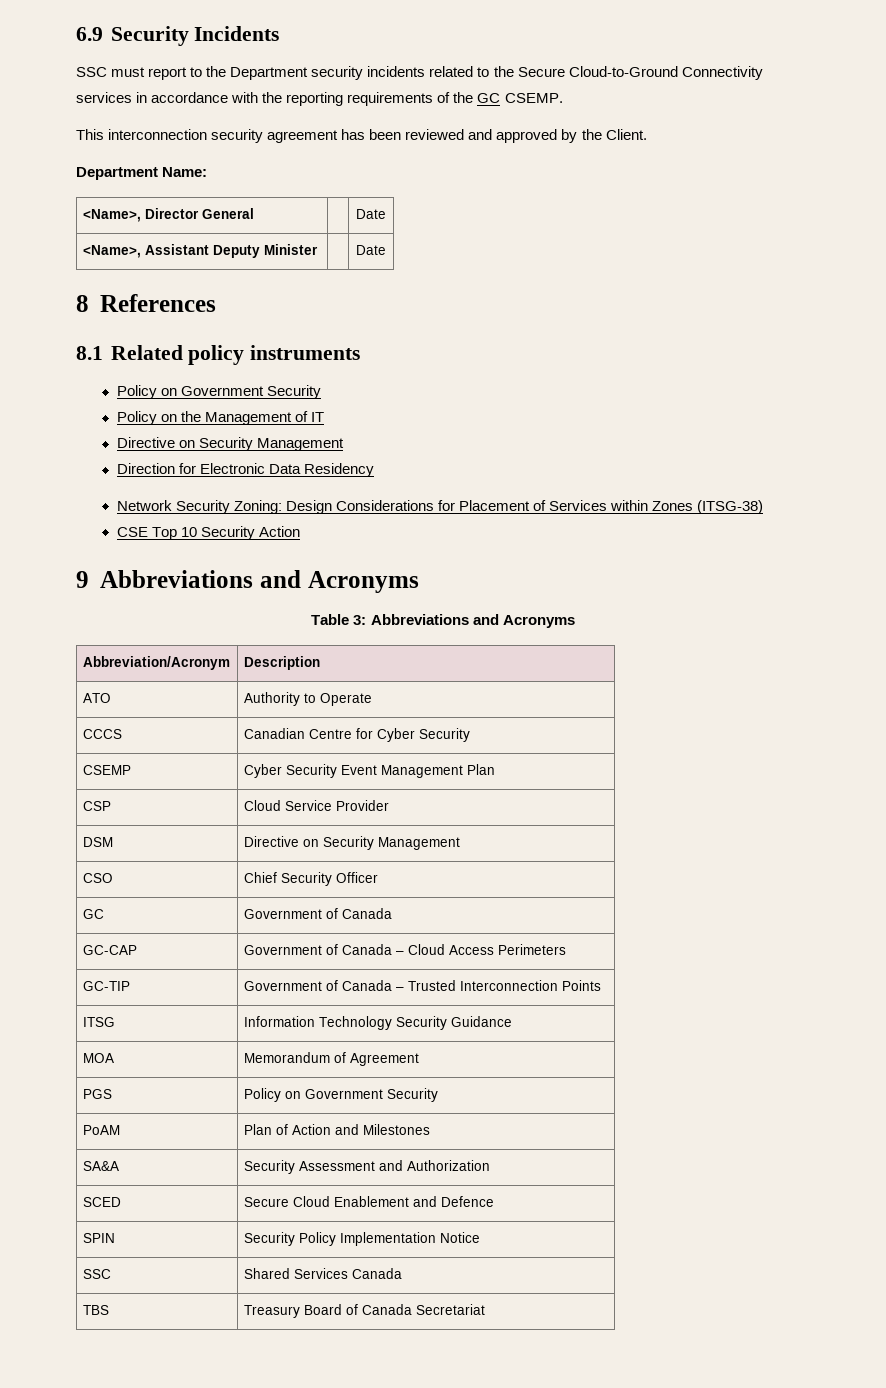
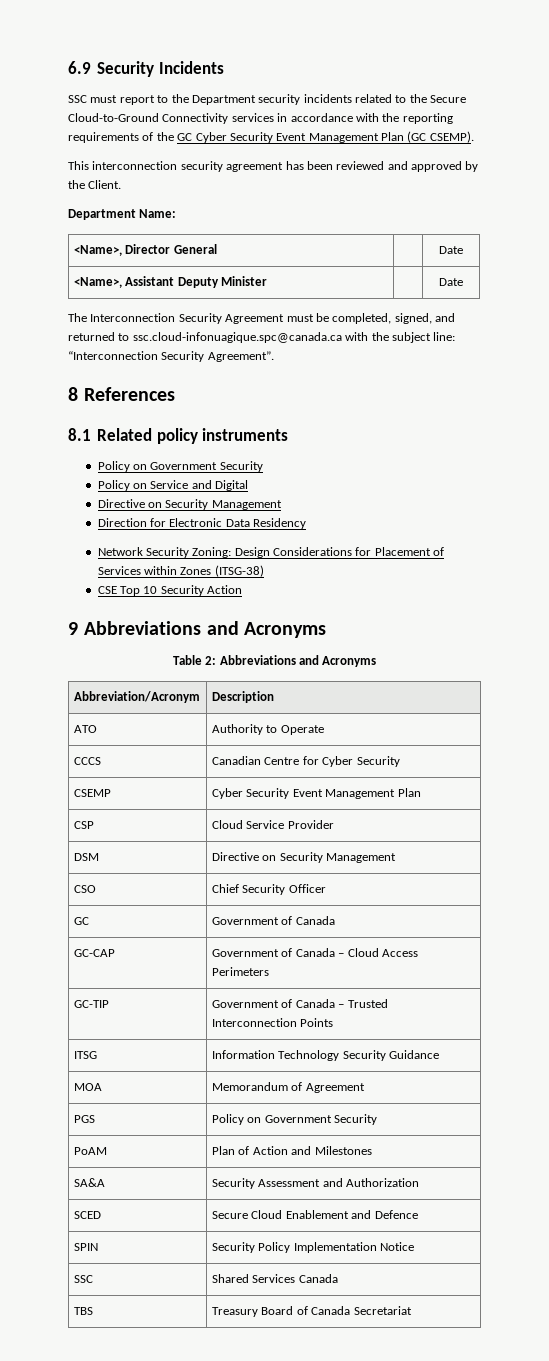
[504,93,563,103] CSEMP. -> [195,131,474,143] Cyber Security Event Management Plan (GC CSEMP).
(386, 250) none -> [68,313,455,324] [68,332,456,343] [68,351,274,362] // The Interconnection Security Agreement must be completed, signed, and returned to ssc.cloud-infonuagique.spc@canada.ca with the subject line: “Interconnection Security Agreement”.
[180,411,324,425] the Management of IT -> [150,480,249,491] Service and Digital
[353,615,367,625] 3: -> [205,656,217,665] 2:

